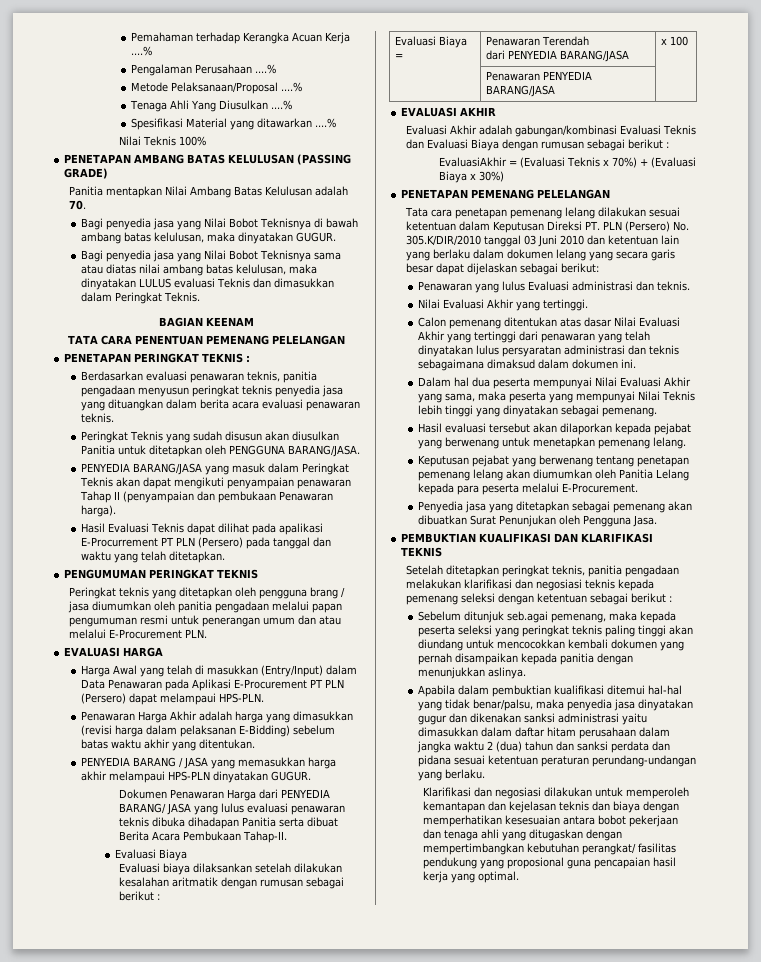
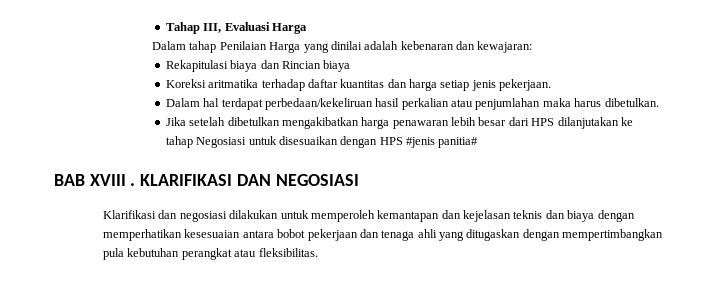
[131,32,351,44] [131,46,153,56] [131,64,277,76] [131,82,303,94] [130,100,293,112] [131,118,337,130] [119,136,207,146] [64,154,352,165] [64,168,109,179] [68,186,348,198] [68,200,86,210] [80,218,358,230] [80,232,336,244] [80,250,341,262] [80,264,317,276] [80,278,334,290] [80,292,200,304] [158,317,254,327] [67,335,345,345] [64,353,251,363] [80,371,317,383] [80,385,343,397] [80,399,360,411] [80,413,114,423] [80,431,339,443] [80,445,360,457] [80,463,349,475] [79,477,351,489] [79,491,333,503] [80,505,116,517] [80,523,323,535] [80,537,331,549] [80,551,225,563] [64,569,259,579] [68,587,345,599] [67,601,342,613] [68,615,341,627] [68,629,207,639] [64,647,164,657] [80,665,357,677] [80,679,344,691] [80,693,264,705] [80,711,353,723] [80,725,335,737] [80,739,255,751] [80,757,336,769] [80,771,311,783] [119,789,331,801] [119,803,346,815] [119,817,339,829] [119,831,288,843] [114,849,187,861] [119,863,343,875] [119,877,345,889] [119,891,161,901] [395,36,468,48] [395,54,404,59] [486,36,590,46] [486,50,630,62] [661,36,689,46] [486,71,593,81] [486,85,556,97] [401,107,497,117] [405,125,696,137] [405,139,669,151] [439,157,697,168] [439,171,505,183] [401,189,611,199] [404,207,680,219] [405,221,689,233] [405,235,679,247] [405,249,675,261] [405,263,599,275] [417,281,690,293] [417,299,588,311] [417,317,680,329] [417,331,650,343] [417,345,679,357] [417,359,636,371] [417,377,691,389] [417,391,695,403] [417,405,657,417] [417,423,691,435] [417,437,686,449] [417,455,689,467] [417,469,689,481] [417,483,638,495] [417,501,692,513] [417,515,657,527] [401,533,654,543] [401,547,443,557] [405,565,679,577] [405,579,654,591] [405,593,672,605] [417,611,676,623] [417,625,693,637] [417,639,684,651] [417,653,633,665] [417,667,526,679] [417,685,682,697] [417,699,693,711] [417,713,647,725] [417,727,670,739] [416,741,670,753] [417,755,696,767] [417,769,485,781] Pemahaman terhadap Kerangka Acuan Kerja ....% // Pengalaman Perusahaan ....% // Metode Pelaksanaan/Proposal ....% // Tenaga Ahli Yang Diusulkan ....% // Spesifikasi Material yang ditawarkan ....% // Nilai Teknis 100% // PENETAPAN AMBANG BATAS KELULUSAN (PASSING GRADE) // Panitia mentapkan Nilai Ambang Batas Kelulusan adalah 70. // Bagi penyedia jasa yang Nilai Bobot Teknisnya di bawah ambang batas kelulusan, maka dinyatakan GUGUR. // Bagi penyedia jasa yang Nilai Bobot Teknisnya sama atau diatas nilai ambang batas kelulusan, maka dinyatakan LULUS evaluasi Teknis dan dimasukkan dalam Peringkat Teknis. // BAGIAN KEENAM // TATA CARA PENENTUAN PEMENANG PELELANGAN // PENETAPAN PERINGKAT TEKNIS : // Berdasarkan evaluasi penawaran teknis, panitia pengadaan menyusun peringkat teknis penyedia jasa yang dituangkan dalam berita acara evaluasi penawaran teknis. // Peringkat Teknis yang sudah disusun akan diusulkan Panitia untuk ditetapkan oleh PENGGUNA BARANG/JASA. // PENYEDIA BARANG/JASA yang masuk dalam Peringkat Teknis akan dapat mengikuti penyampaian penawaran Tahap II (penyampaian dan pembukaan Penawaran harga). // Hasil Evaluasi Teknis dapat dilihat pada apalikasi E-Procurrement PT PLN (Persero) pada tanggal dan waktu yang telah ditetapkan. // PENGUMUMAN PERINGKAT TEKNIS // Peringkat teknis yang ditetapkan oleh pengguna brang / jasa diumumkan oleh panitia pengadaan melalui papan pengumuman resmi untuk penerangan umum dan atau melalui E-Procurement PLN. // EVALUASI HARGA // Harga Awal yang telah di masukkan (Entry/Input) dalam Data Penawaran pada Aplikasi E-Procurement PT PLN (Persero) dapat melampaui HPS-PLN. // Penawaran Harga Akhir adalah harga yang dimasukkan (revisi harga dalam pelaksanan E-Bidding) sebelum batas waktu akhir yang ditentukan. // PENYEDIA BARANG / JASA yang memasukkan harga akhir melampaui HPS-PLN dinyatakan GUGUR. // Dokumen Penawaran Harga dari PENYEDIA BARANG/ JASA yang lulus evaluasi penawaran teknis dibuka dihadapan Panitia serta dibuat Berita Acara Pembukaan Tahap-II. // Evaluasi Biaya // Evaluasi biaya dilaksankan setelah dilakukan kesalahan aritmatik dengan rumusan sebagai berikut : // Evaluasi Biaya = | Penawaran Terendah // dari PENYEDIA BARANG/JASA | x 100 // | Penawaran PENYEDIA BARANG/JASA | // EVALUASI AKHIR // Evaluasi Akhir adalah gabungan/kombinasi Evaluasi Teknis dan Evaluasi Biaya dengan rumusan sebagai berikut : // EvaluasiAkhir = (Evaluasi Teknis x 70%) + (Evaluasi Biaya x 30%) // PENETAPAN PEMENANG PELELANGAN // Tata cara penetapan pemenang lelang dilakukan sesuai ketentuan dalam Keputusan Direksi PT. PLN (Persero) No. 305.K/DIR/2010 tanggal 03 Juni 2010 dan ketentuan lain yang berlaku dalam dokumen lelang yang secara garis besar dapat dijelaskan sebagai berikut: // Penawaran yang lulus Evaluasi administrasi dan teknis. // Nilai Evaluasi Akhir yang tertinggi. // Calon pemenang ditentukan atas dasar Nilai Evaluasi Akhir yang tertinggi dari penawaran yang telah dinyatakan lulus persyaratan administrasi dan teknis sebagaimana dimaksud dalam dokumen ini. // Dalam hal dua peserta mempunyai Nilai Evaluasi Akhir yang sama, maka peserta yang mempunyai Nilai Teknis lebih tinggi yang dinyatakan sebagai pemenang. // Hasil evaluasi tersebut akan dilaporkan kepada pejabat yang berwenang untuk menetapkan pemenang lelang. // Keputusan pejabat yang berwenang tentang penetapan pemenang lelang akan diumumkan oleh Panitia Lelang kepada para peserta melalui E-Procurement. // Penyedia jasa yang ditetapkan sebagai pemenang akan dibuatkan Surat Penunjukan oleh Pengguna Jasa. // PEMBUKTIAN KUALIFIKASI DAN KLARIFIKASI TEKNIS // Setelah ditetapkan peringkat teknis, panitia pengadaan melakukan klarifikasi dan negosiasi teknis kepada pemenang seleksi dengan ketentuan sebagai berikut : // Sebelum ditunjuk seb.agai pemenang, maka kepada peserta seleksi yang peringkat teknis paling tinggi akan diundang untuk mencocokkan kembali dokumen yang pernah disampaikan kepada panitia dengan menunjukkan aslinya. // Apabila dalam pembuktian kualifikasi ditemui hal-hal yang tidak benar/palsu, maka penyedia jasa dinyatakan gugur dan dikenakan sanksi administrasi yaitu dimasukkan dalam daftar hitam perusahaan dalam jangka waktu 2 (dua) tahun dan sanksi perdata dan pidana sesuai ketentuan peraturan perundang-undangan yang berlaku. -> [165,22,307,34] [152,41,533,53] [165,60,351,72] [165,79,552,91] [165,98,659,110] [165,117,633,129] [165,136,479,148] [54,174,359,186] Tahap III, Evaluasi Harga // Dalam tahap Penilaian Harga yang dinilai adalah kebenaran dan kewajaran: // Rekapitulasi biaya dan Rincian biaya // Koreksi aritmatika terhadap daftar kuantitas dan harga setiap jenis pekerjaan. // Dalam hal terdapat perbedaan/kekeliruan hasil perkalian atau penjumlahan maka harus dibetulkan. // Jika setelah dibetulkan mengakibatkan harga penawaran lebih besar dari HPS dilanjutakan ke tahap Negosiasi untuk disesuaikan dengan HPS #jenis panitia# // BAB XVIII . KLARIFIKASI DAN NEGOSIASI
[526,843,676,855] [422,857,676,869] [422,871,519,883] kebutuhan perangkat/ fasilitas pendukung yang proposional guna pencapaian hasil kerja yang optimal. -> [103,248,318,260] pula kebutuhan perangkat atau fleksibilitas.

